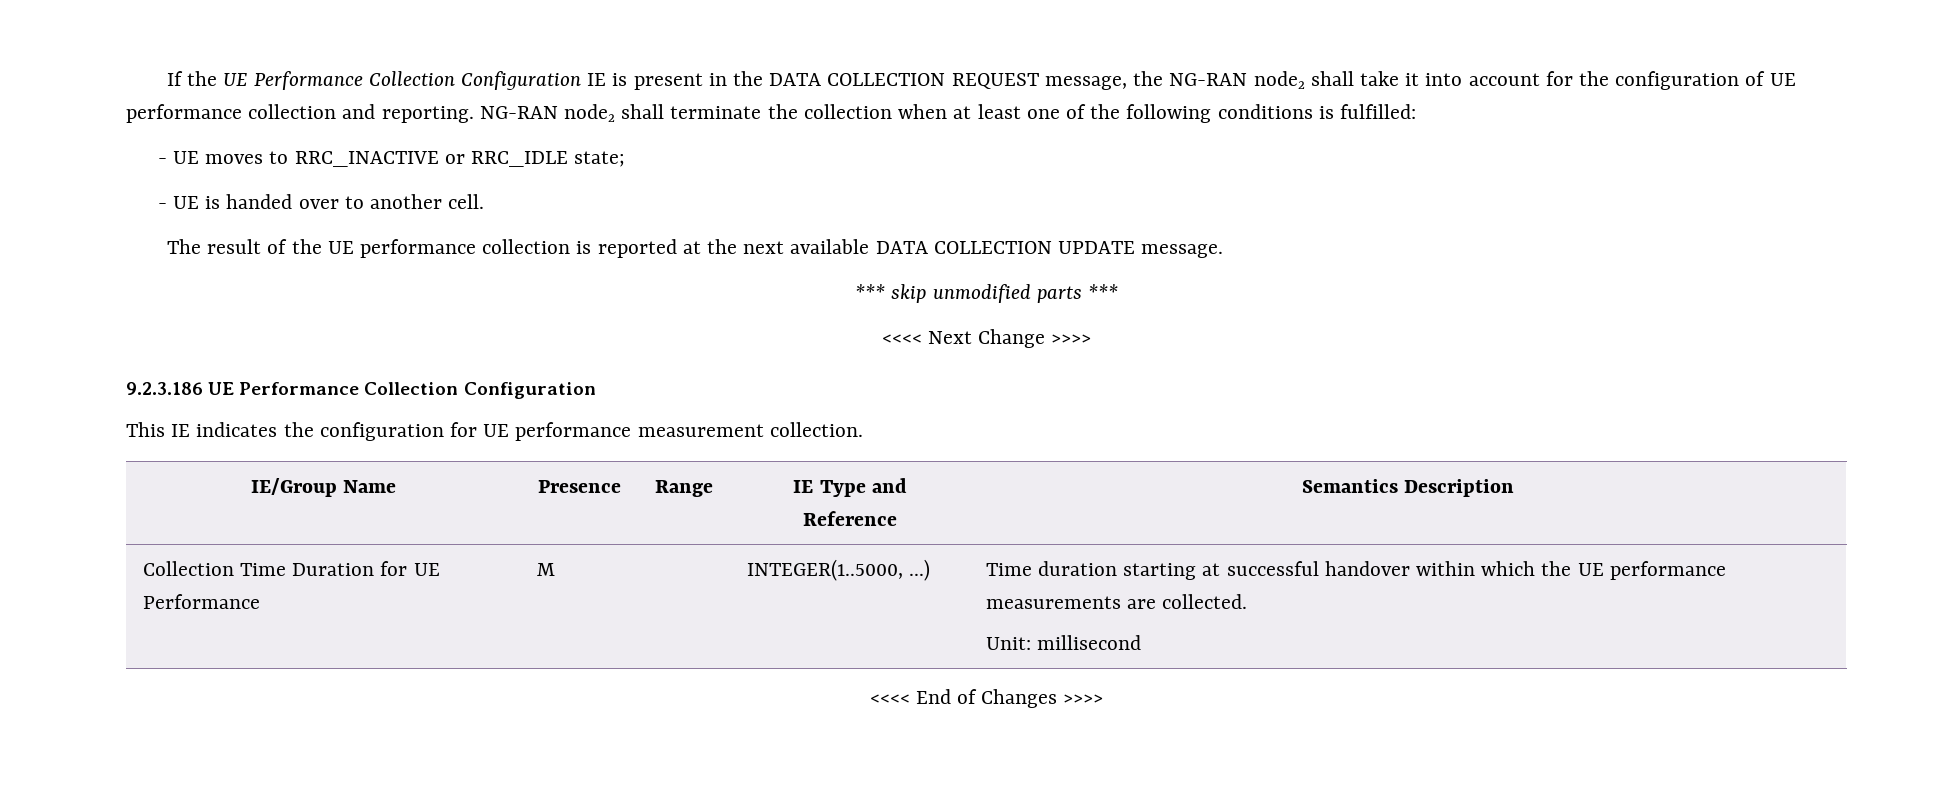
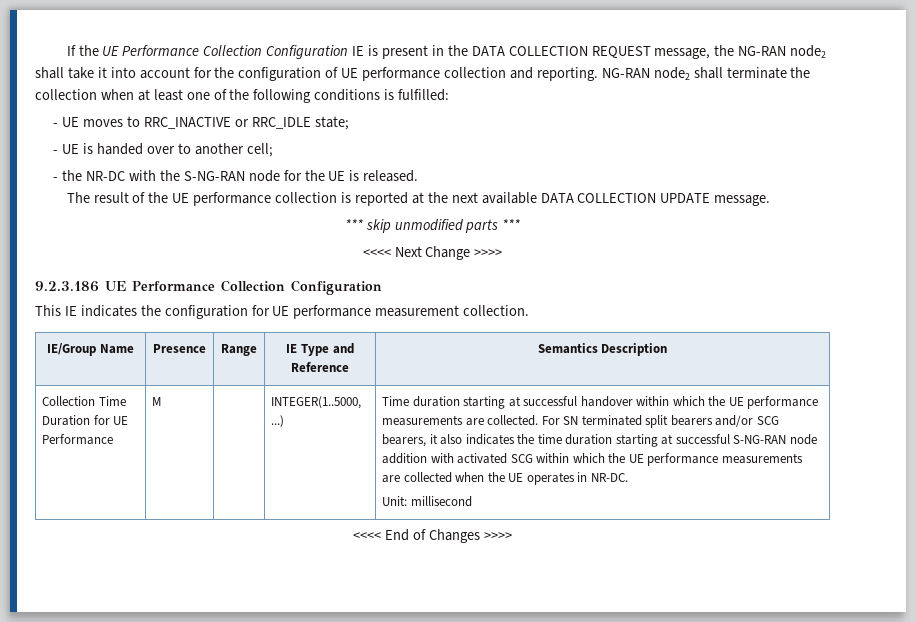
[448,194,485,209] cell. -> [246,143,273,157] [53,170,419,182] cell; // - the NR-DC with the S-NG-RAN node for the UE is released.
(1248, 601) none -> [541,415,779,428] [382,434,817,447] [382,453,803,466] [382,472,628,485] For SN terminated split bearers and/or SCG bearers, it also indicates the time duration starting at successful S-NG-RAN node addition with activated SCG within which the UE performance measurements are collected when the UE operates in NR-DC.

